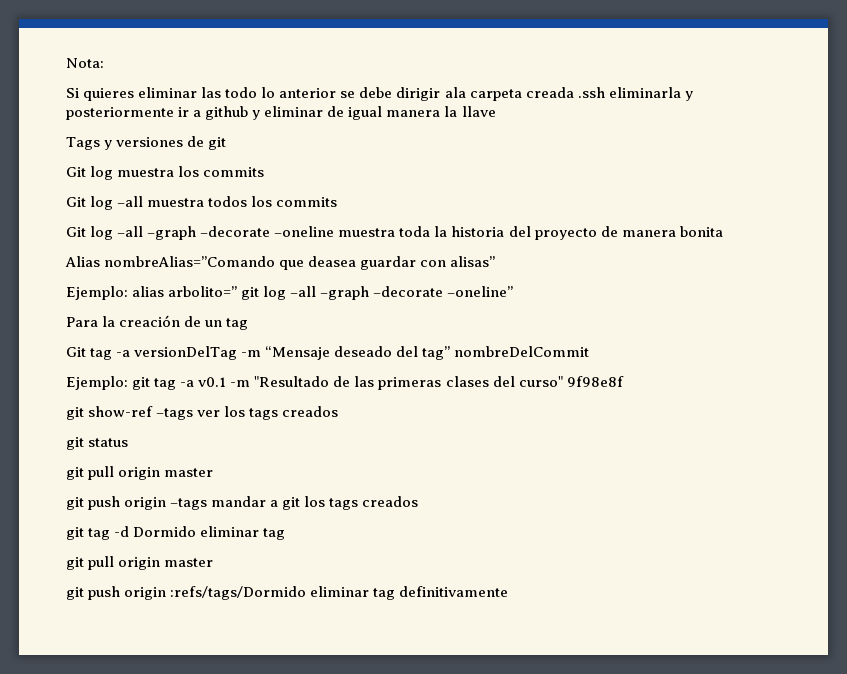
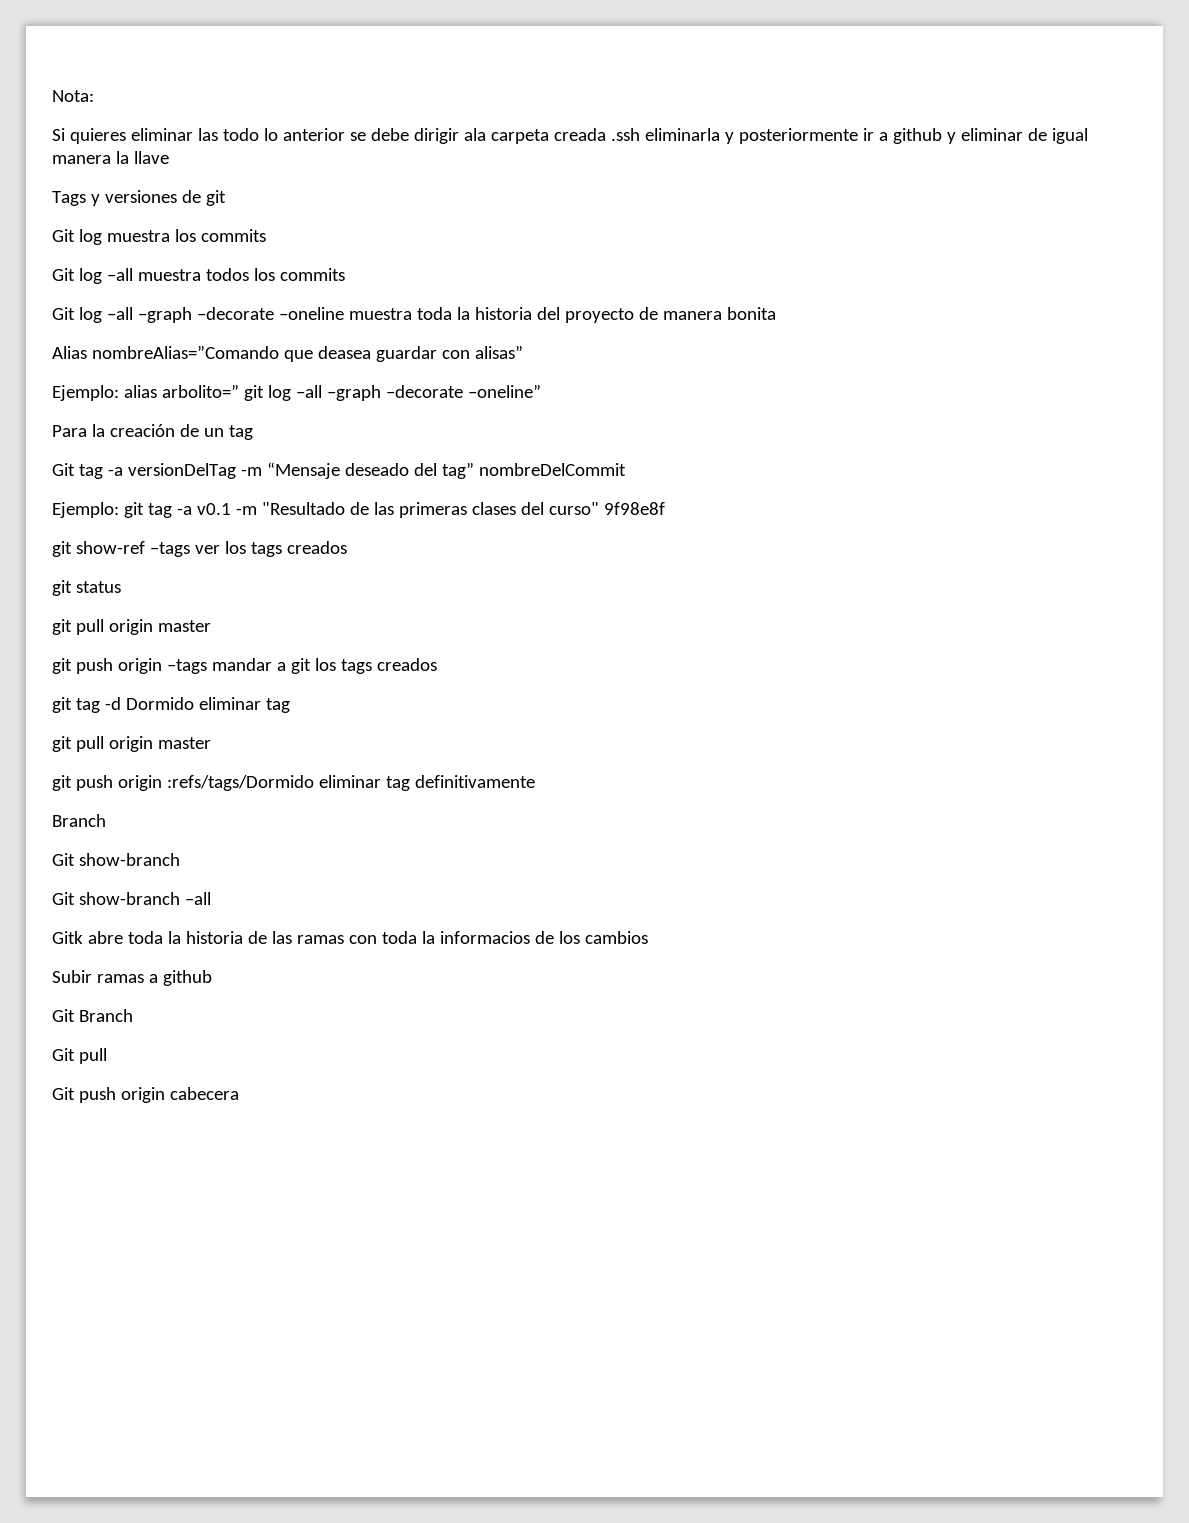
(509, 591) none -> [52,814,106,827] [52,853,180,866] [52,892,211,905] [52,931,648,944] [52,970,212,986] [52,1009,133,1022] [52,1048,107,1064] [52,1087,239,1103] // Branch // Git show-branch // Git show-branch –all // Gitk abre toda la historia de las ramas con toda la informacios de los cambios // Subir ramas a github // Git Branch // Git pull // Git push origin cabecera

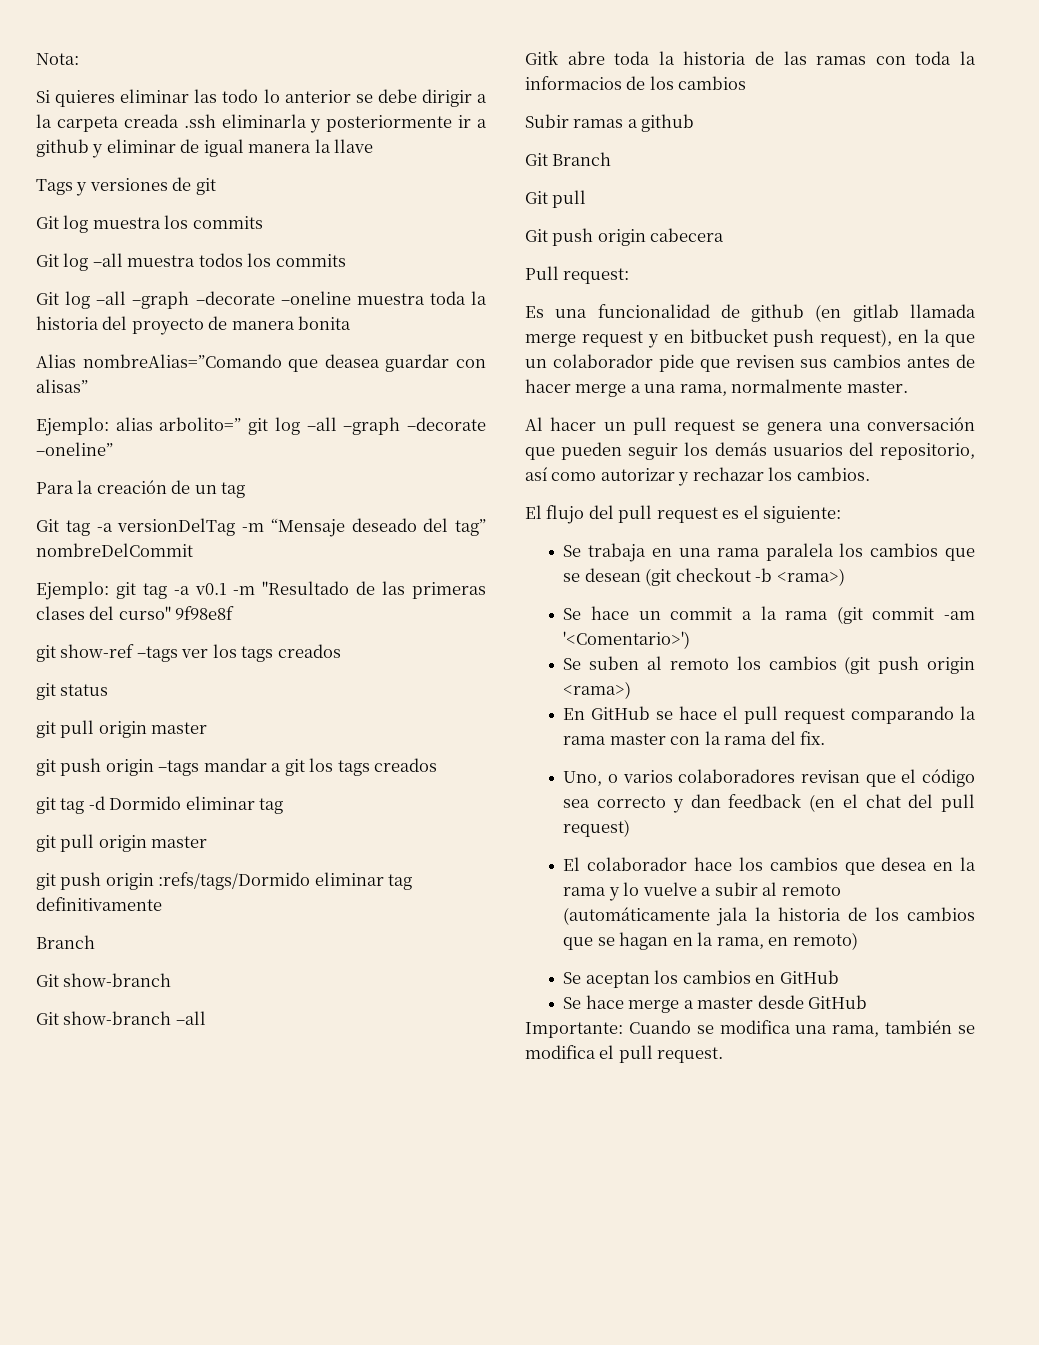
[463,128,486,141] ala -> [477,94,488,103] [36,114,52,128] a la
(239, 1093) none -> [525,266,630,284] [525,304,976,322] [525,329,976,348] [525,354,975,372] [525,379,908,397] [525,417,975,435] [525,442,975,460] [525,467,870,486] [525,505,842,524] [563,543,975,562] [563,568,845,586] [563,606,975,624] [563,631,691,649] [563,656,975,674] [563,681,632,699] [563,706,976,724] [563,731,826,745] [563,769,975,787] [563,794,976,813] [563,819,631,837] [563,857,976,875] [563,882,841,901] [563,907,975,926] [563,932,858,950] [563,970,839,988] [563,995,868,1013] [525,1020,975,1038] [525,1045,724,1063] // Pull request: // Es una funcionalidad de github (en gitlab llamada merge request y en bitbucket push request), en la que un colaborador pide que revisen sus cambios antes de hacer merge a una rama, normalmente master. // Al hacer un pull request se genera una conversación que pueden seguir los demás usuarios del repositorio, así como autorizar y rechazar los cambios. // El flujo del pull request es el siguiente: // Se trabaja en una rama paralela los cambios que se desean (git checkout -b <rama>) // Se hace un commit a la rama (git commit -am '<Comentario>') // Se suben al remoto los cambios (git push origin <rama>) // En GitHub se hace el pull request comparando la rama master con la rama del fix. // Uno, o varios colaboradores revisan que el código sea correcto y dan feedback (en el chat del pull request) // El colaborador hace los cambios que desea en la rama y lo vuelve a subir al remoto (automáticamente jala la historia de los cambios que se hagan en la rama, en remoto) // Se aceptan los cambios en GitHub // Se hace merge a master desde GitHub // Importante: Cuando se modifica una rama, también se modifica el pull request.

